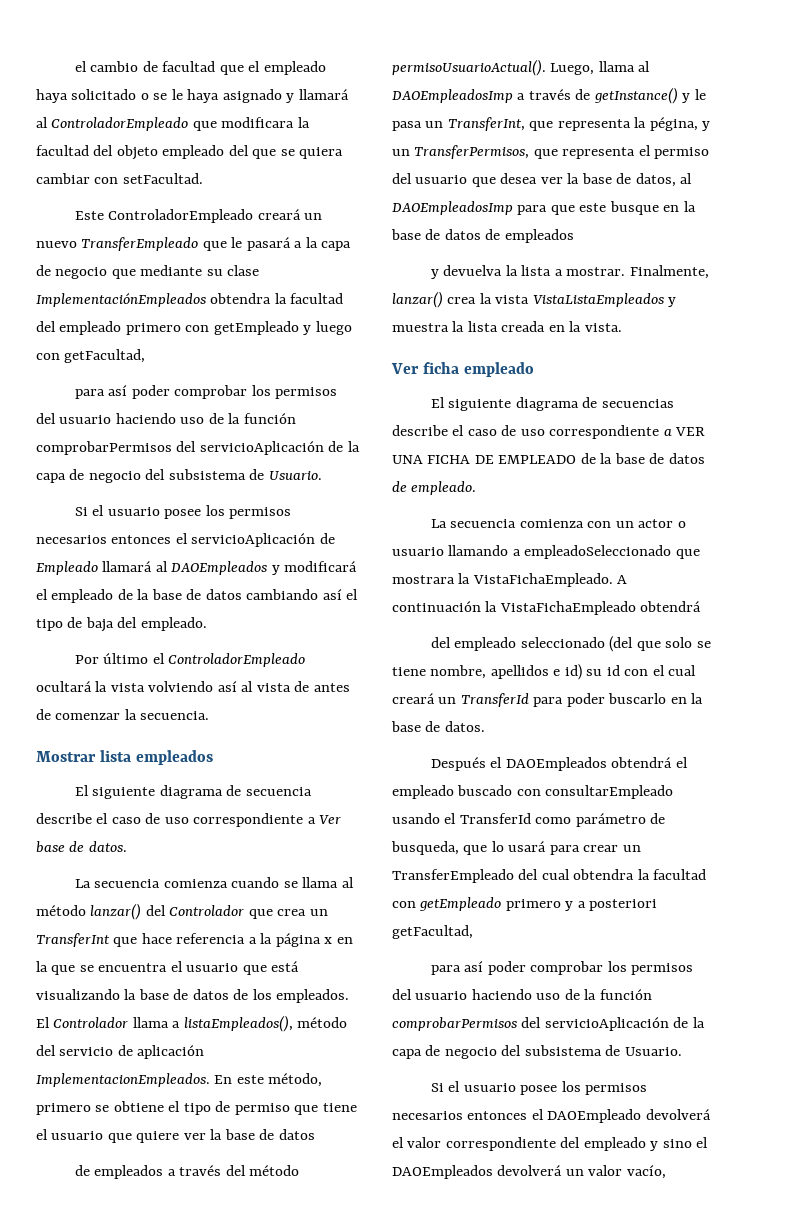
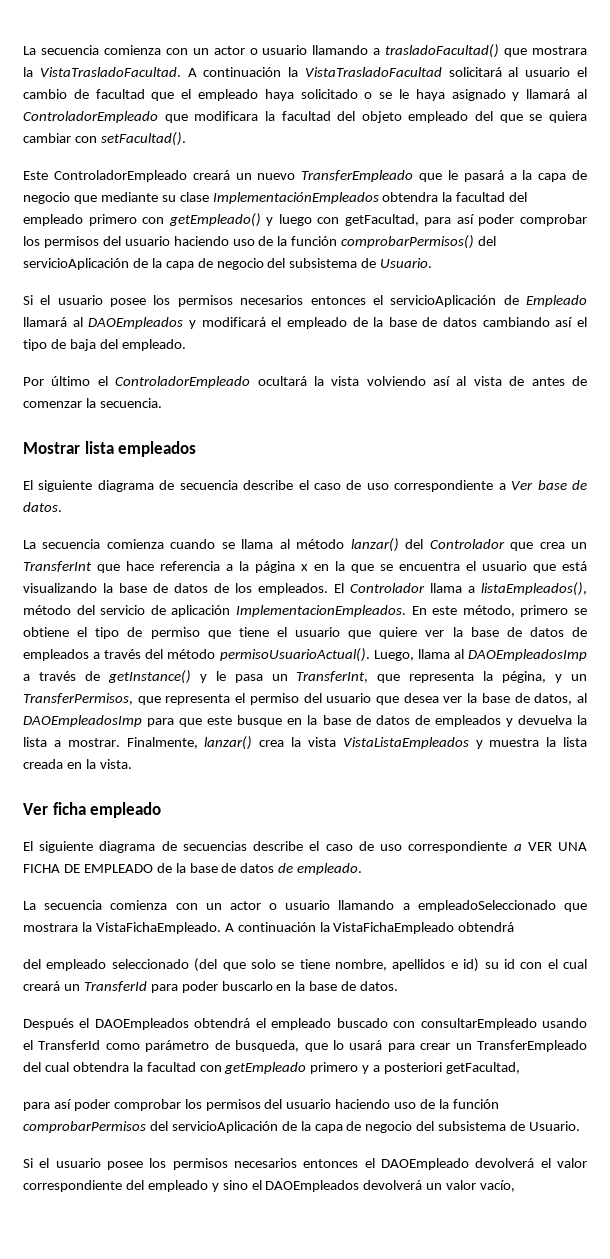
(75, 66) none -> [23,44,587,58] [23,67,571,77] La secuencia comienza con un actor o usuario llamando a trasladoFacultad() que mostrara la VistaTrasladoFacultad. A continuación la VistaTrasladoFacultad solicitará al usuario
[122,173,203,184] setFacultad. -> [100,132,186,146] setFacultad().
[213,321,299,335] getEmpleado -> [168,213,261,227] getEmpleado()
(146, 356) // -> (419, 220) none
[36,441,172,455] comprobarPermisos -> [341,235,475,249] comprobarPermisos()
(315, 1134) // -> (564, 632) none
(574, 236) // -> (501, 721) none

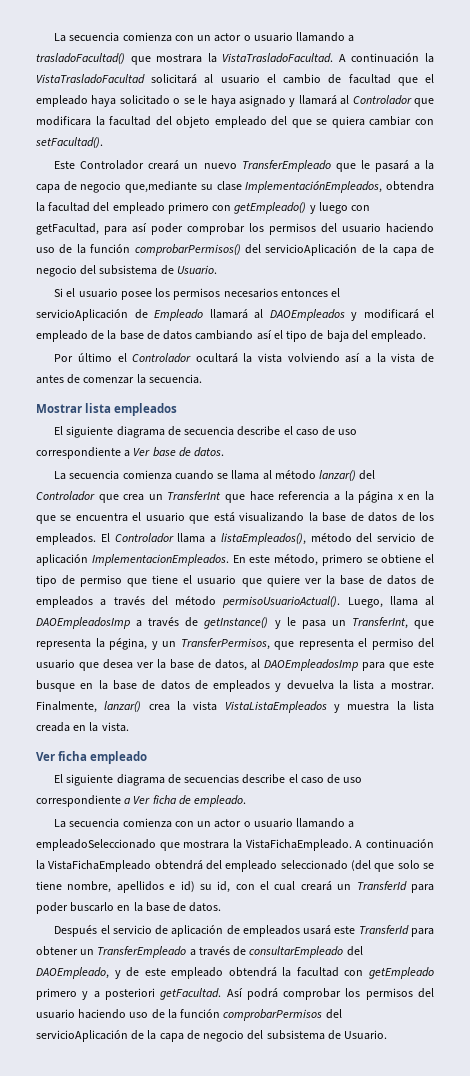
[23,111,158,123] ControladorEmpleado -> [352,95,412,105] Controlador
[53,170,187,182] ControladorEmpleado -> [80,160,145,170] Controlador
[73,192,158,204] que mediante -> [125,181,198,193] que,mediante
[212,192,379,204] ImplementaciónEmpleados -> [245,181,383,193] ImplementaciónEmpleados,
[115,376,251,388] ControladorEmpleado -> [132,353,192,363] Controlador
[456,376,467,386] al -> [365,353,386,363] a la
[527,842,587,851] [23,863,275,873] VER UNA FICHA DE EMPLEADO de la base de datos -> [133,795,177,804] Ver ficha
(515, 927) // -> (203, 865) none
[503,959,515,969] id -> [217,881,231,893] id,
[94,1018,588,1030] [23,1040,588,1052] [23,1062,129,1072] DAOEmpleados obtendrá el empleado buscado con consultarEmpleado usando el TransferId como parámetro de busqueda, que lo usará para crear un TransferEmpleado del cual obtendra -> [112,925,434,937] [36,946,363,958] [36,967,277,979] servicio de aplicación de empleados usará este TransferId para obtener un TransferEmpleado a través de consultarEmpleado del DAOEmpleado, y de este empleado obtendrá
[446,1062,521,1074] [23,1099,110,1111] getFacultad, // para así poder -> [160,988,278,1000] getFacultad. Así podrá
[23,1158,587,1170] [23,1180,516,1192] // Si el usuario posee los permisos necesarios entonces el DAOEmpleado devolverá el valor correspondiente del empleado y sino el DAOEmpleados devolverá un valor vacío, -> (388, 1035) none

